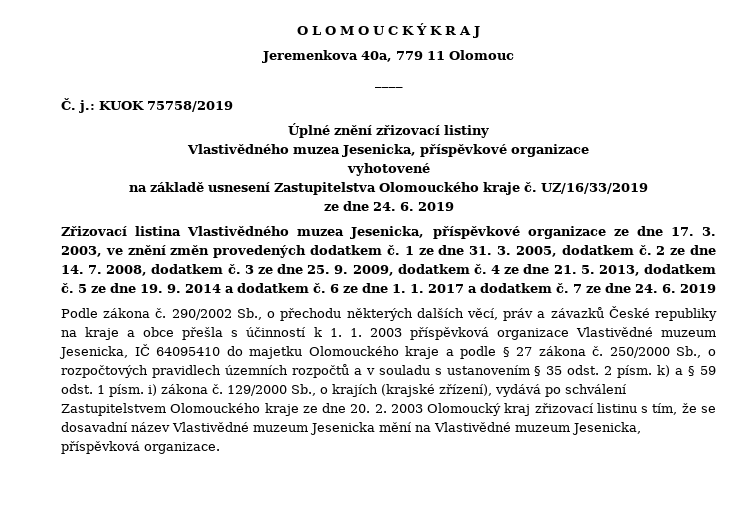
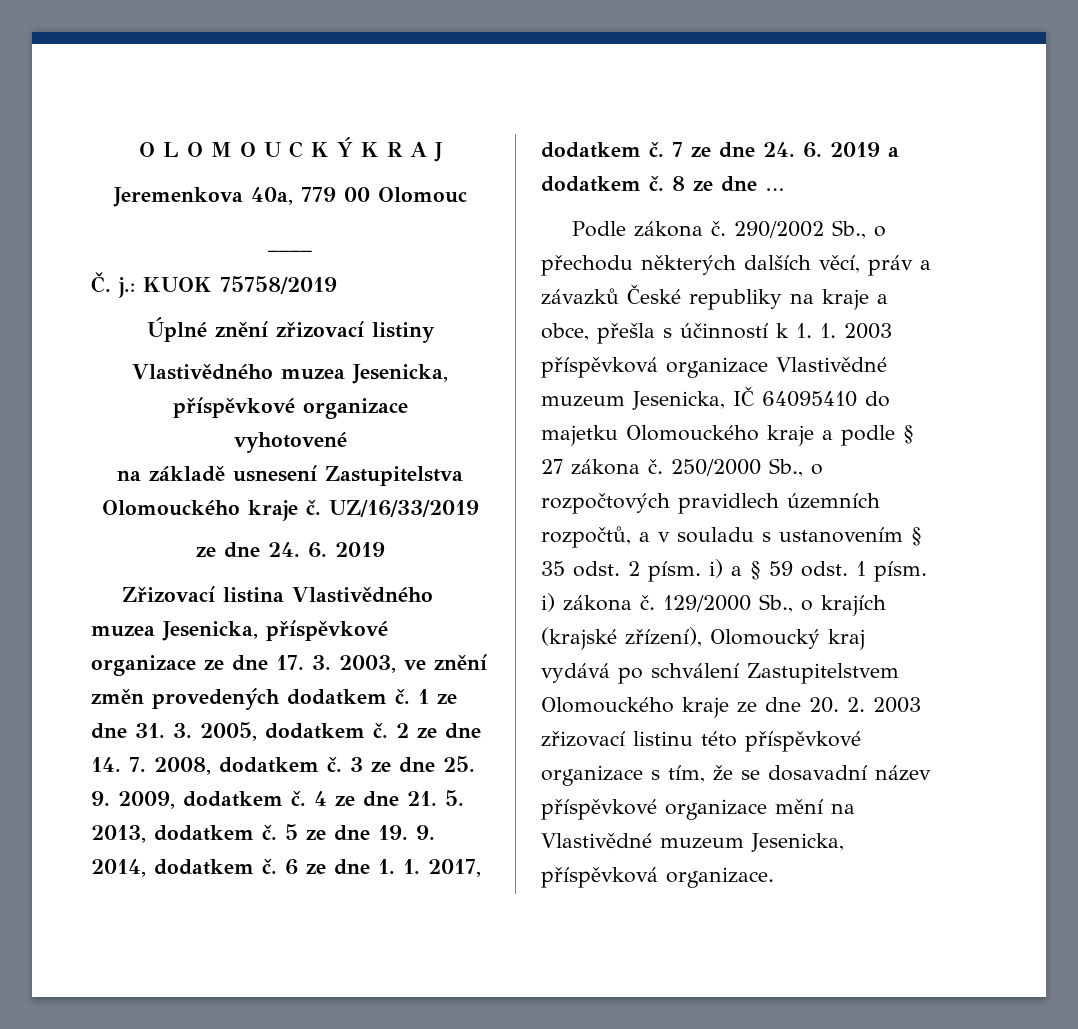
[427,51,445,60] 11 -> [343,187,370,202] 00
[185,284,234,293] 2014 a -> [91,859,146,877] 2014,
[428,284,477,293] 2017 a -> [428,859,481,877] 2017,
(716, 288) none -> [888,147,899,157] [541,176,784,192] a dodatkem č. 8 ze dne …
[143,327,175,337] obce -> [541,323,589,341] obce,
[291,364,349,378] rozpočtů -> [541,526,631,548] rozpočtů,
[657,365,671,377] k) -> [709,559,723,578] i)
(492, 390) none -> [710,629,865,650] Olomoucký kraj
[427,403,637,416] Olomoucký kraj zřizovací listinu -> [541,731,861,752] [541,765,643,786] zřizovací listinu této příspěvkové organizace
[172,422,375,435] Vlastivědné muzeum Jesenicka -> [541,799,767,820] příspěvkové organizace

